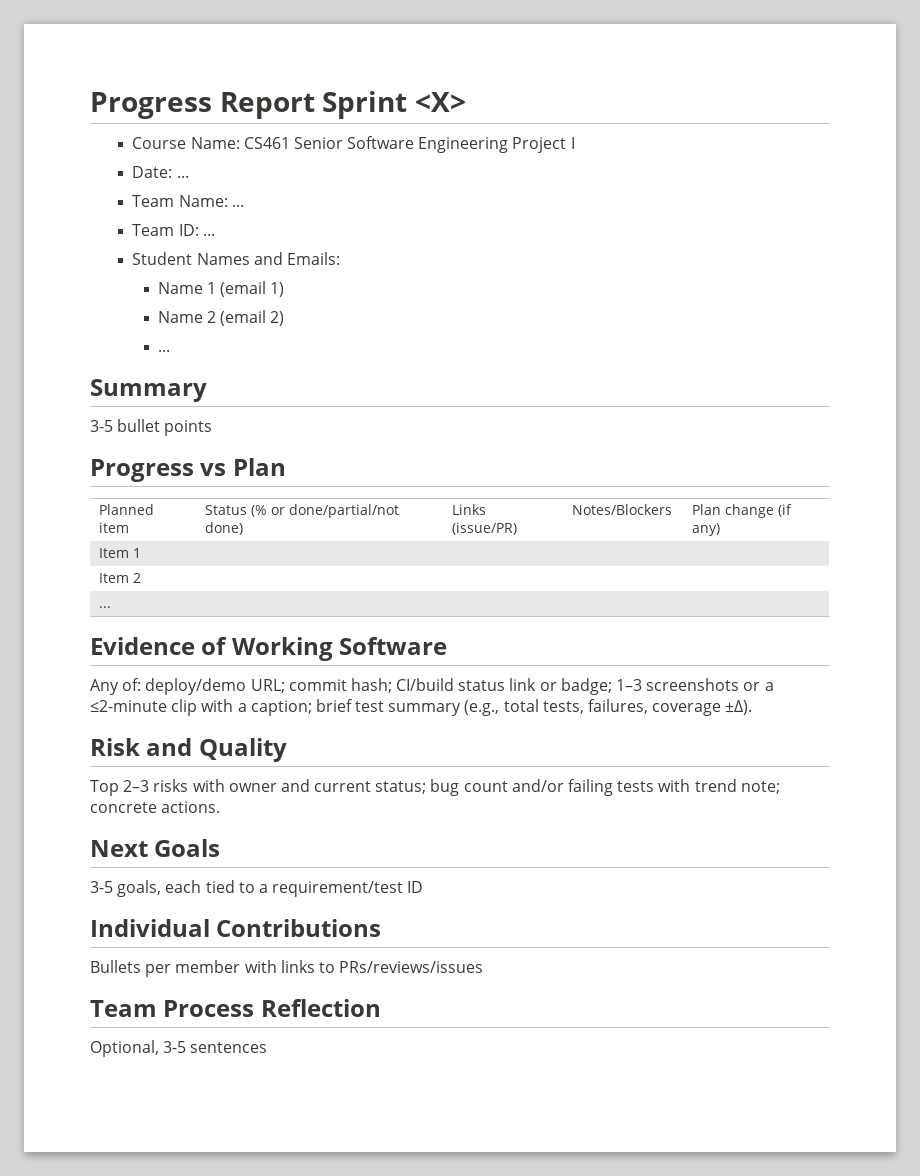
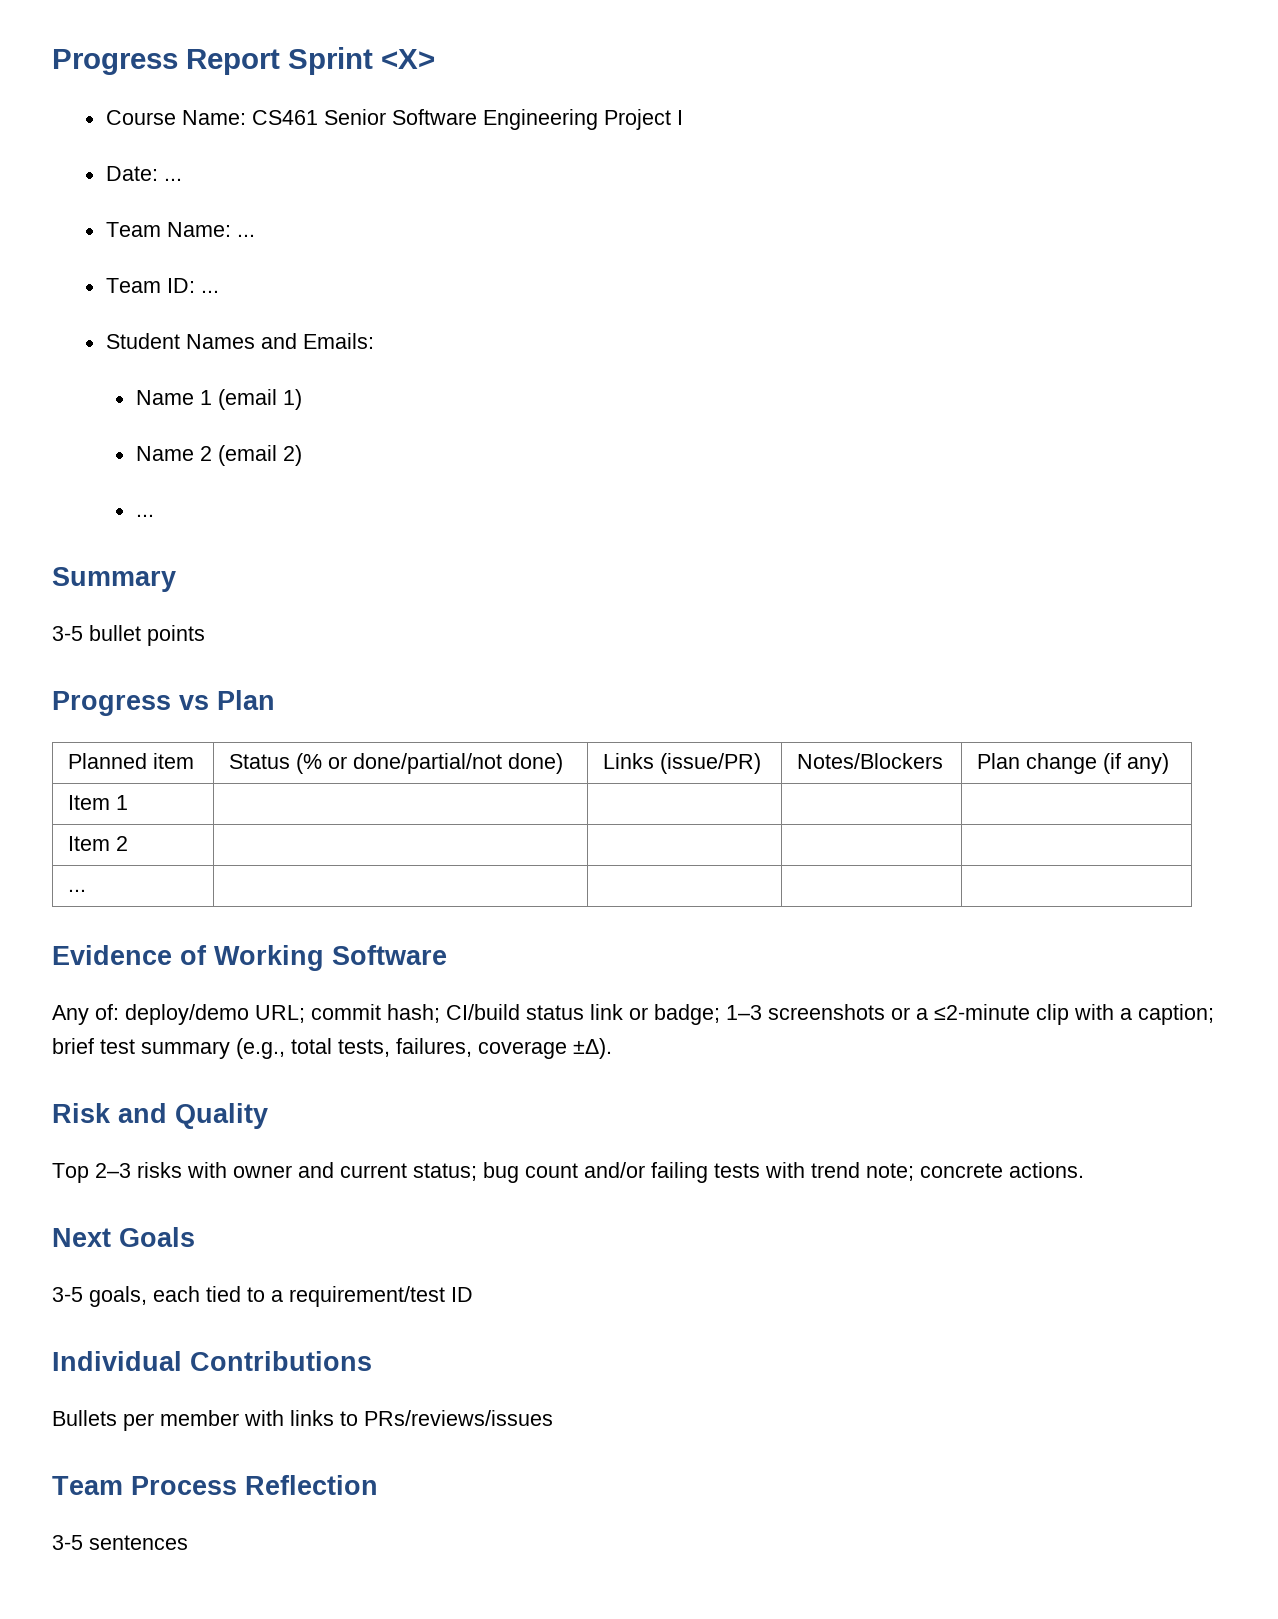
[90,1040,159,1057] Optional, -> (378, 1485) none

